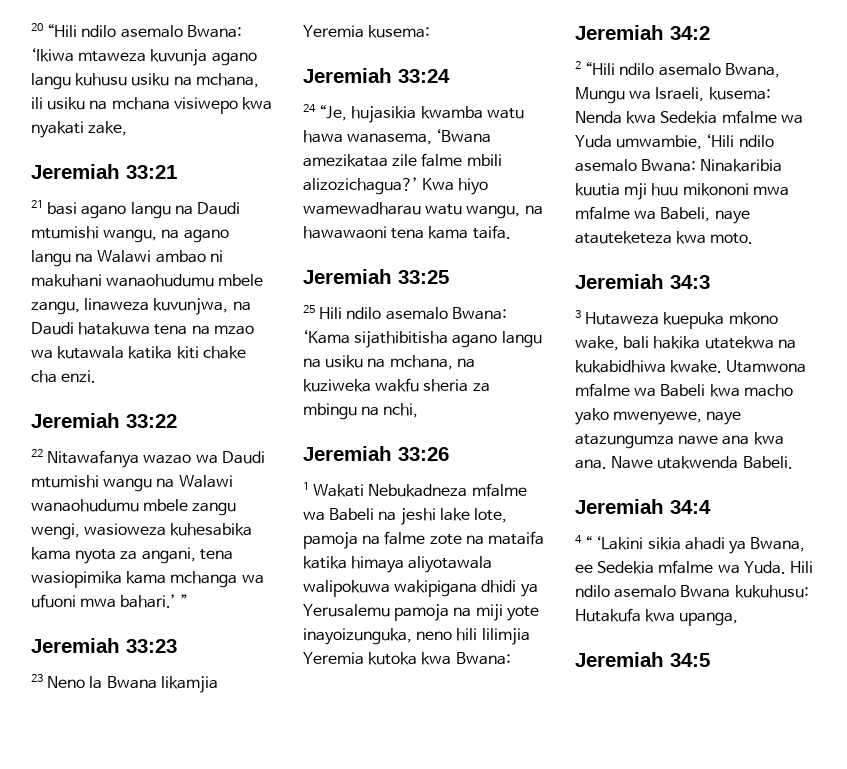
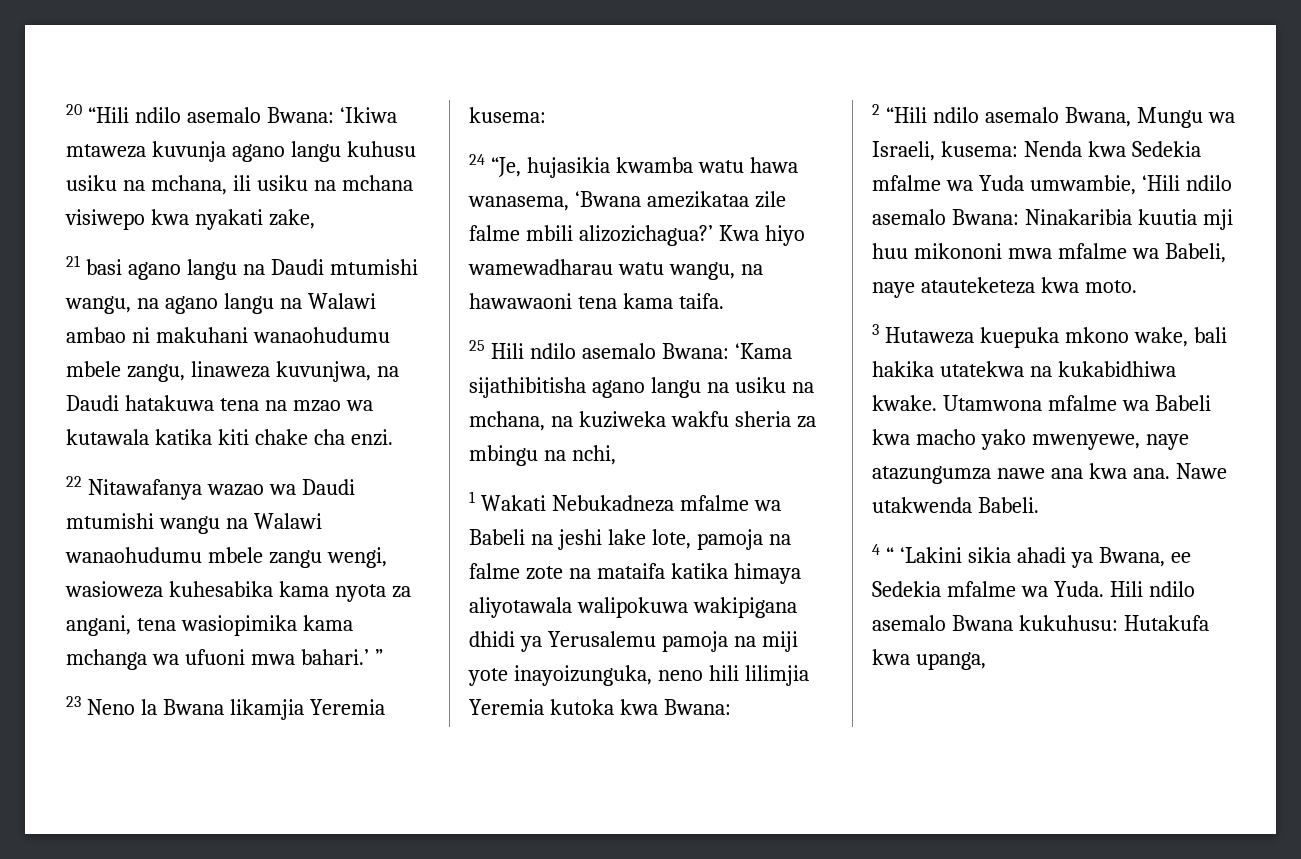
[31,164,177,179] // Jeremiah 33:21 -> (315, 219) none
[31,413,177,428] // Jeremiah 33:22 -> (393, 437) none
[31,638,177,653] // Jeremiah 33:23 -> (383, 657) none
[303,68,450,83] // Jeremiah 33:24 -> (546, 115) none
[303,269,449,284] // Jeremiah 33:25 -> (724, 301) none
[303,446,449,461] // Jeremiah 33:26 -> (616, 455) none
[575,25,710,40] // Jeremiah 34:2 -> (731, 707) none
[575,274,710,289] // Jeremiah 34:3 -> (1137, 286) none
[575,499,711,514] // Jeremiah 34:4 -> (1039, 505) none
[575,652,710,667] // Jeremiah 34:5 -> (986, 661) none

